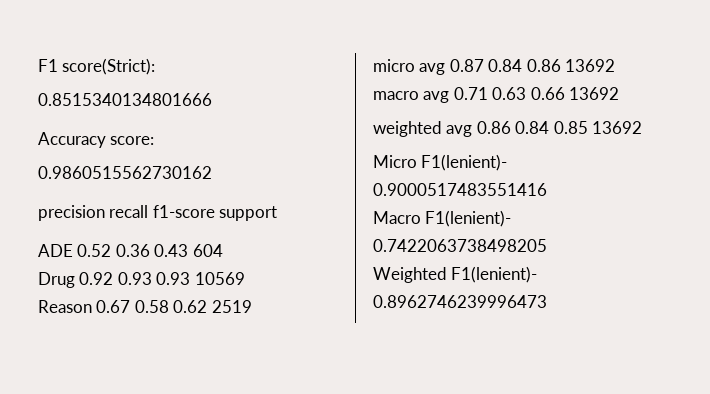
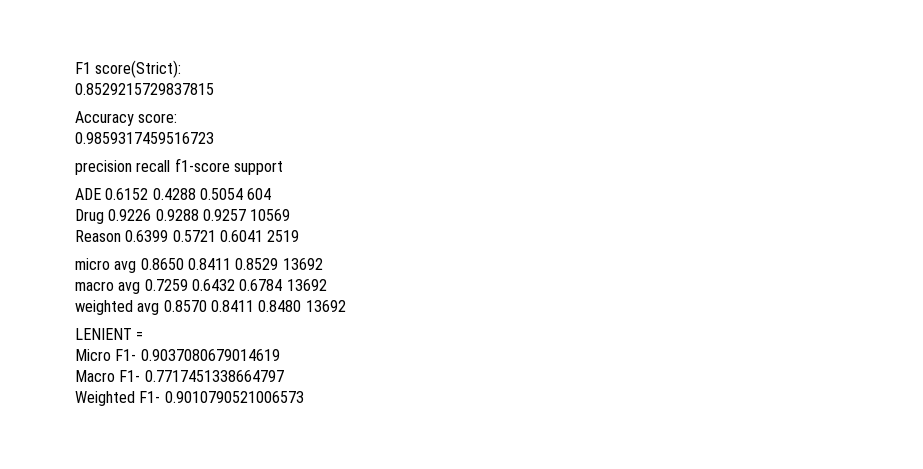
[38,93,212,106] 0.8515340134801666 -> [75,83,214,95] 0.8529215729837815
[38,166,212,179] 0.9860515562730162 -> [75,132,214,144] 0.9859317459516723
[77,244,189,257] 0.52 0.36 0.43 -> [105,188,243,200] 0.6152 0.4288 0.5054
[79,272,191,285] 0.92 0.93 0.93 -> [108,209,246,221] 0.9226 0.9288 0.9257
[96,300,208,313] 0.67 0.58 0.62 -> [125,230,263,242] 0.6399 0.5721 0.6041
[449,59,561,72] 0.87 0.84 0.86 -> [140,258,279,270] 0.8650 0.8411 0.8529
[453,87,565,100] 0.71 0.63 0.66 -> [144,279,283,291] 0.7259 0.6432 0.6784
[476,121,643,134] 0.86 0.84 0.85 13692 -> [163,300,346,312] [75,328,144,340] 0.8570 0.8411 0.8480 13692 // LENIENT =
[421,154,508,171] [373,183,547,196] F1(lenient)- 0.9000517483551416 -> [115,349,280,361] F1- 0.9037080679014619
[425,210,512,227] [373,239,547,252] F1(lenient)- 0.7422063738498205 -> [119,370,284,382] F1- 0.7717451338664797
[451,266,538,283] [373,295,547,308] F1(lenient)- 0.8962746239996473 -> [139,391,304,403] F1- 0.9010790521006573

